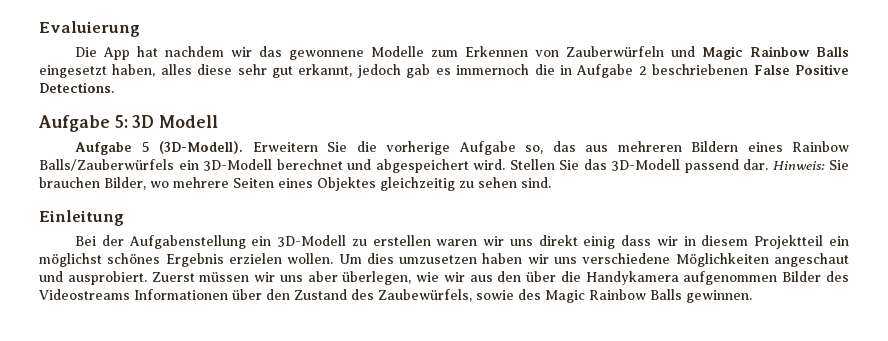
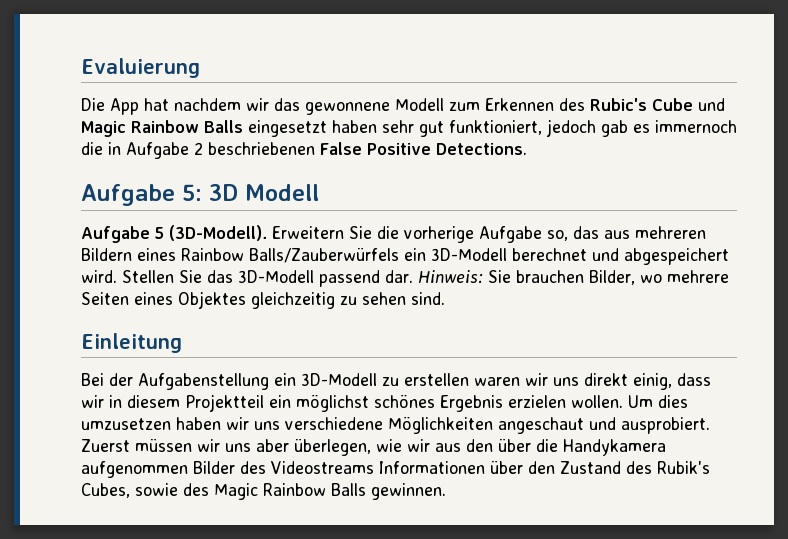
[371,46,425,57] Modelle -> [395,98,444,111] Modell
[535,46,665,57] von Zauberwürfeln -> [559,98,693,111] des Rubic's Cube
[112,64,233,77] haben, alles diese -> [332,120,377,133] haben
[298,64,353,77] erkannt, -> [449,120,542,135] funktioniert,
[583,236,616,249] einig -> [633,373,672,390] einig,
[378,289,472,302] Zaubewürfels, -> [657,461,710,474] [81,483,130,498] Rubik's Cubes,

